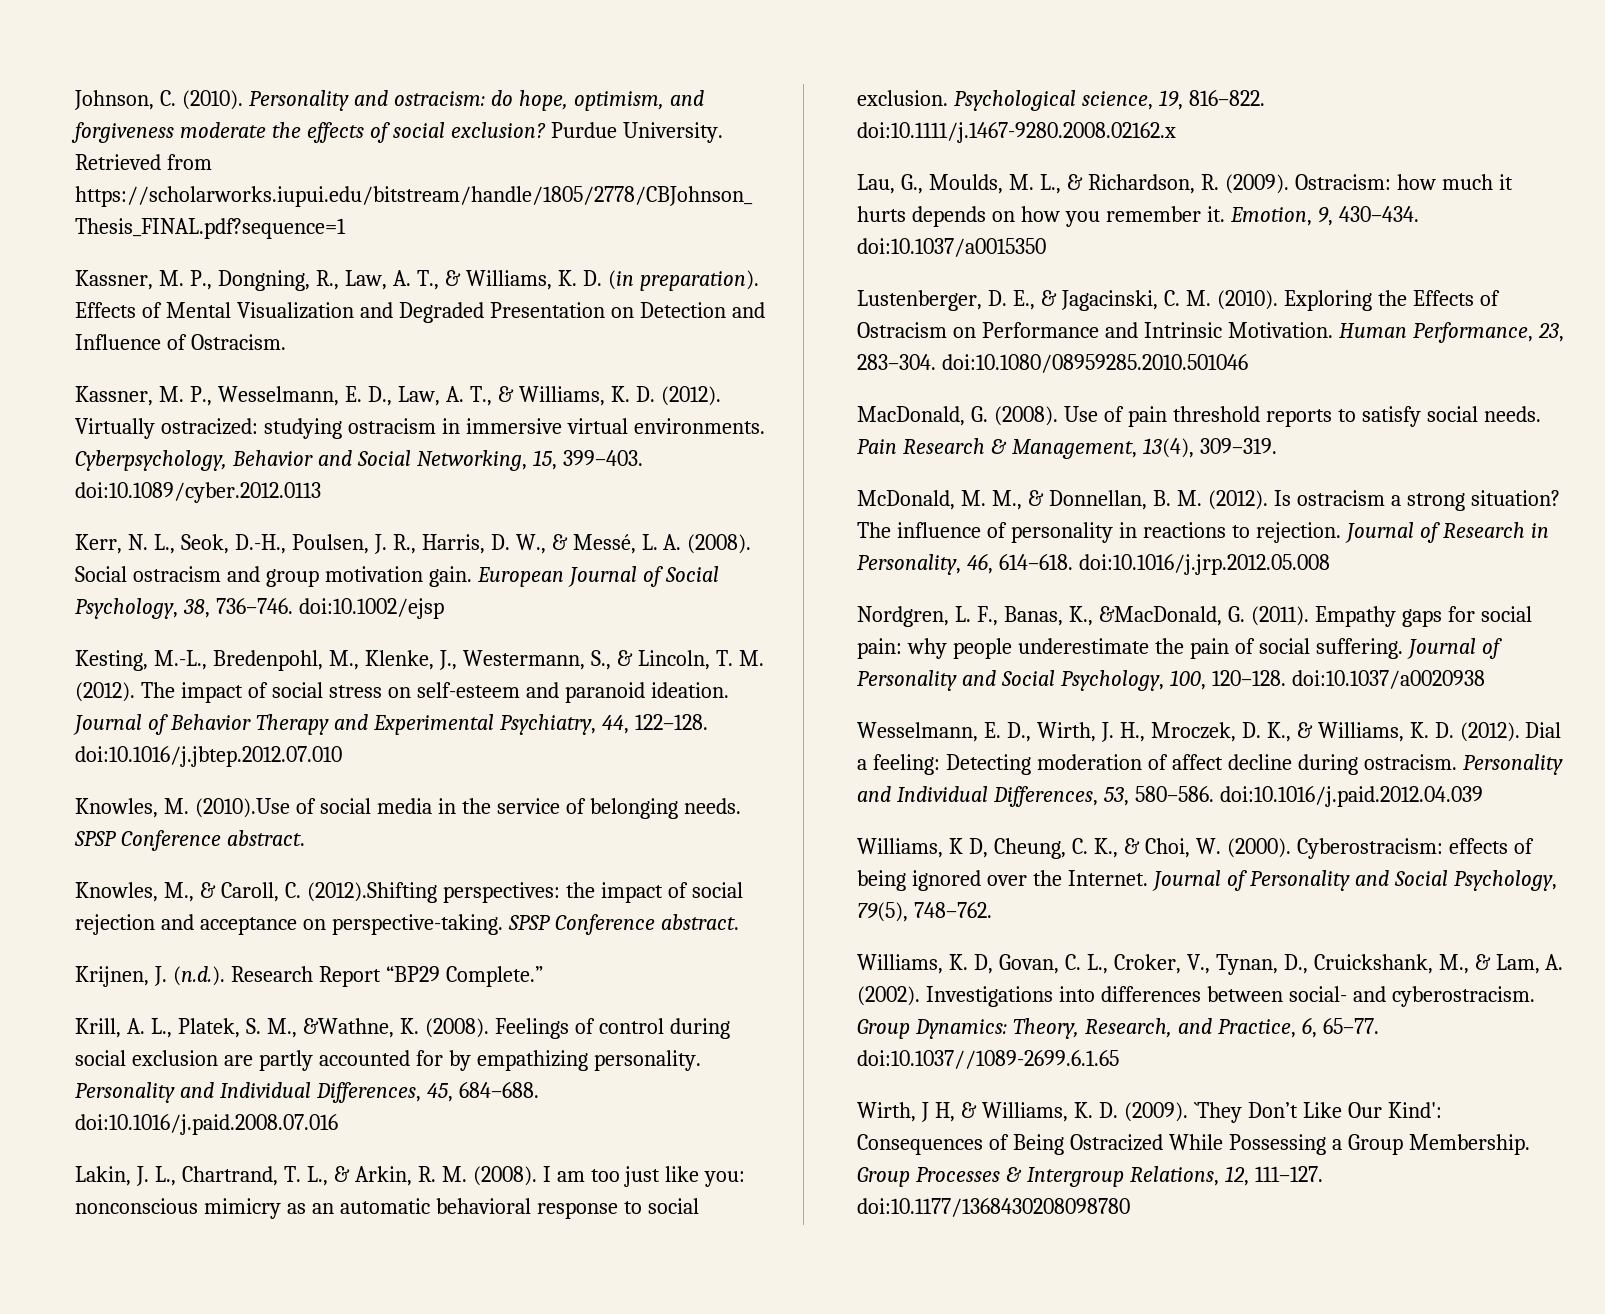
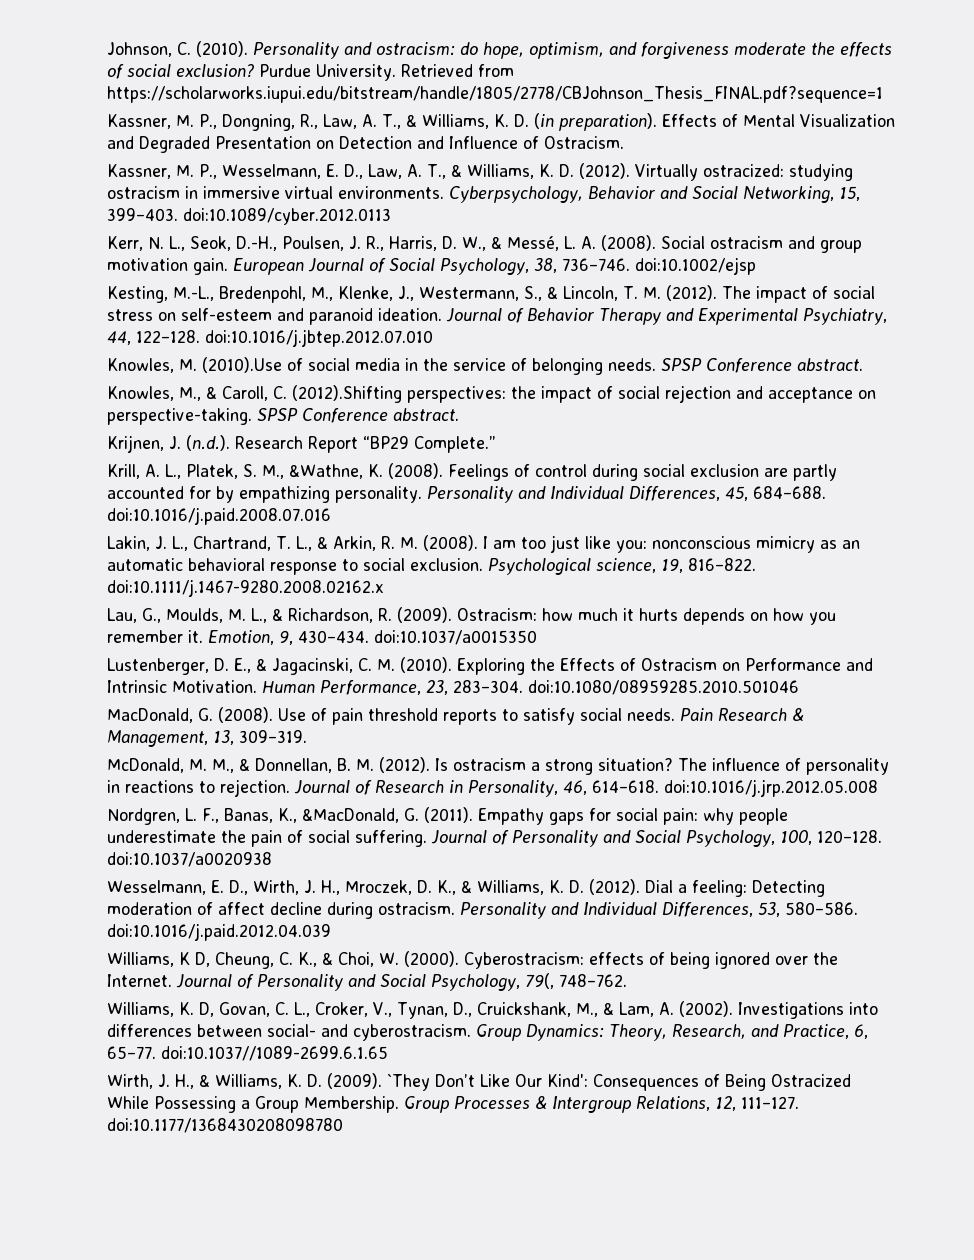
[1143,438,1195,458] 13(4), -> [212,730,234,745] 13,
[857,902,909,922] 79(5), -> [524,973,554,989] 79(,
[921,1102,956,1122] J H, -> [157,1074,194,1089] J. H.,

